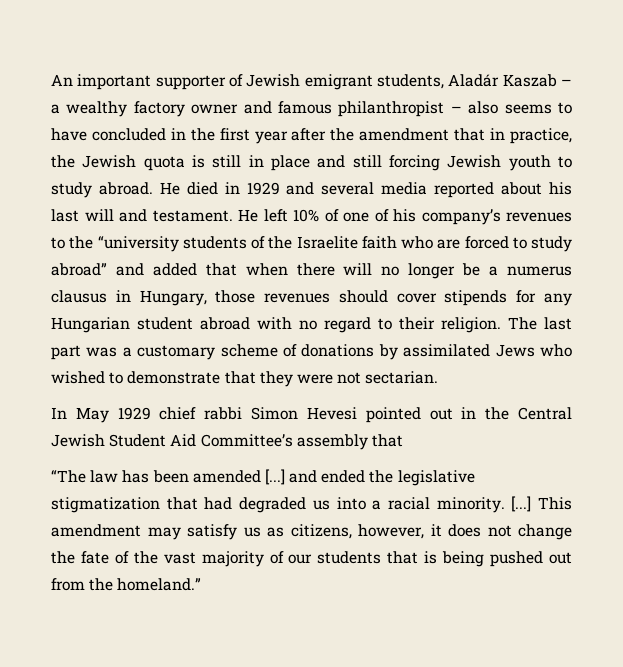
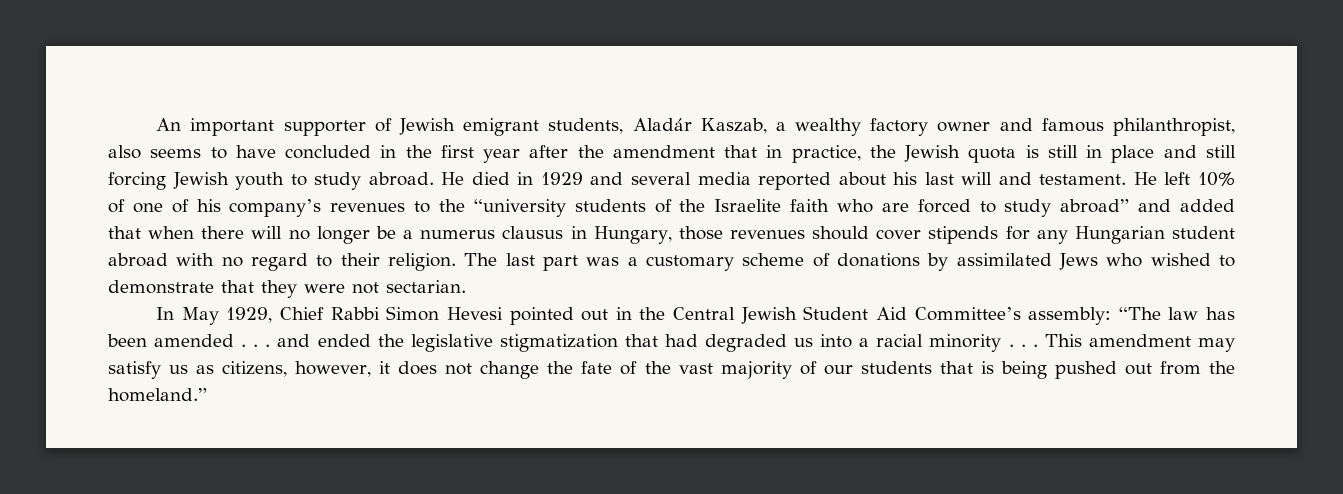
[502,74,572,87] Kaszab – -> [700,118,767,134] Kaszab,
[338,101,462,117] philanthropist – -> [1112,118,1235,136] philanthropist,
[117,407,243,420] 1929 chief rabbi -> [226,307,380,323] 1929, Chief Rabbi
[296,434,403,450] assembly that // -> [1028,307,1112,325] assembly:
[264,469,285,485] [...] -> [241,344,271,347] . . .
[436,496,532,513] minority. [...] -> [929,334,1038,352] minority . . .

